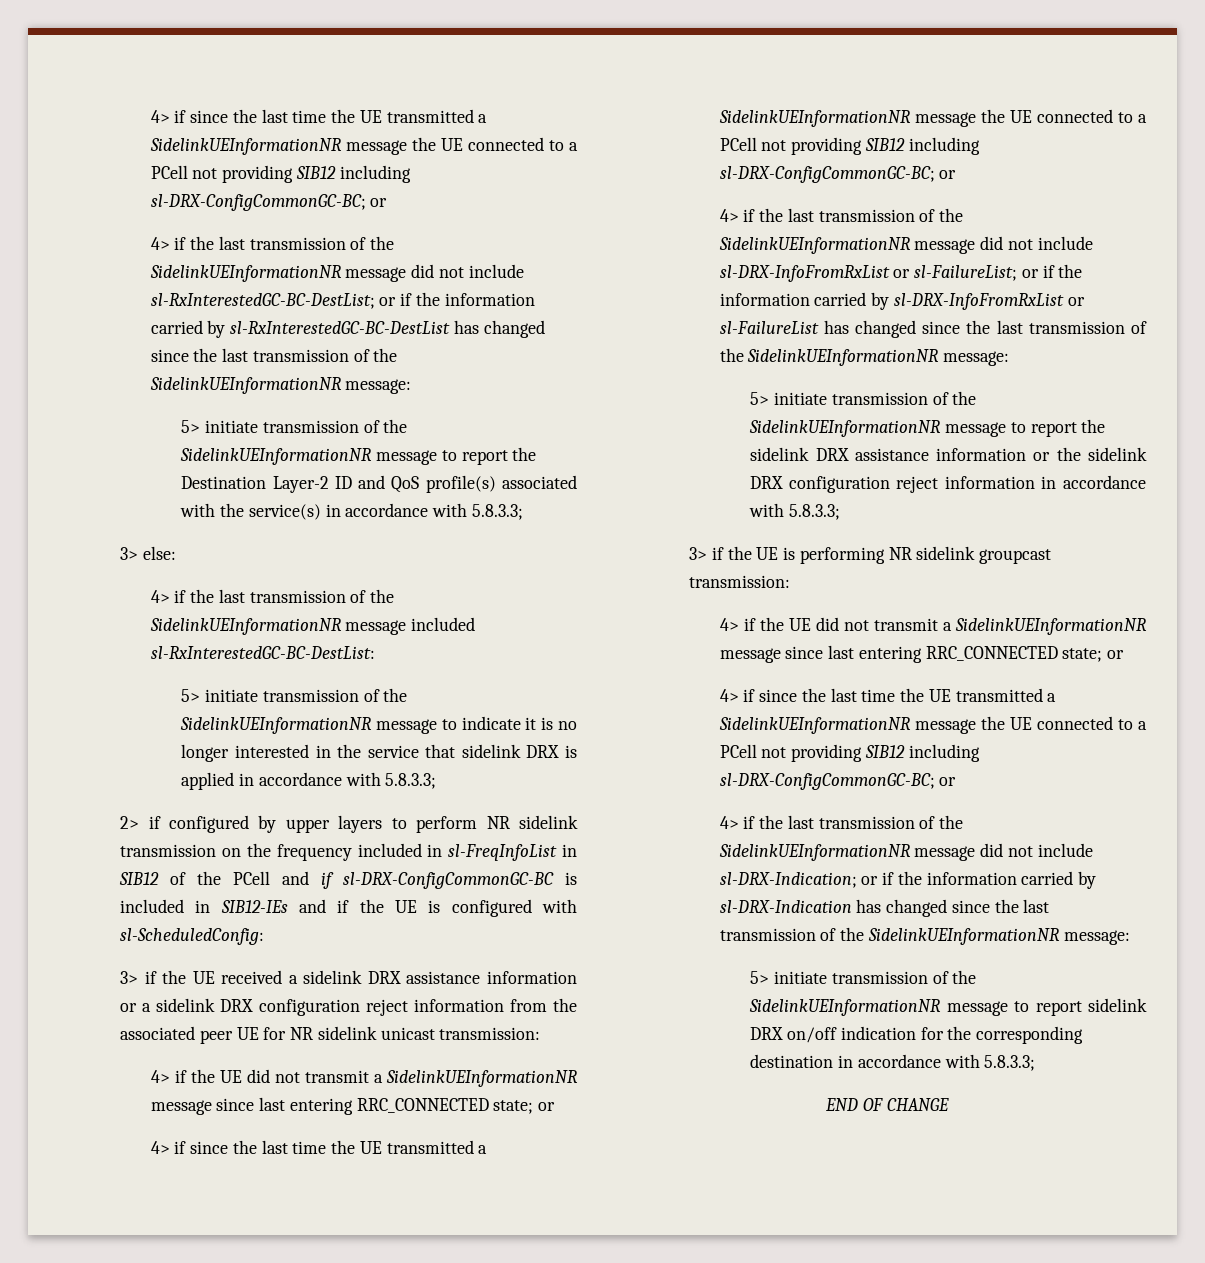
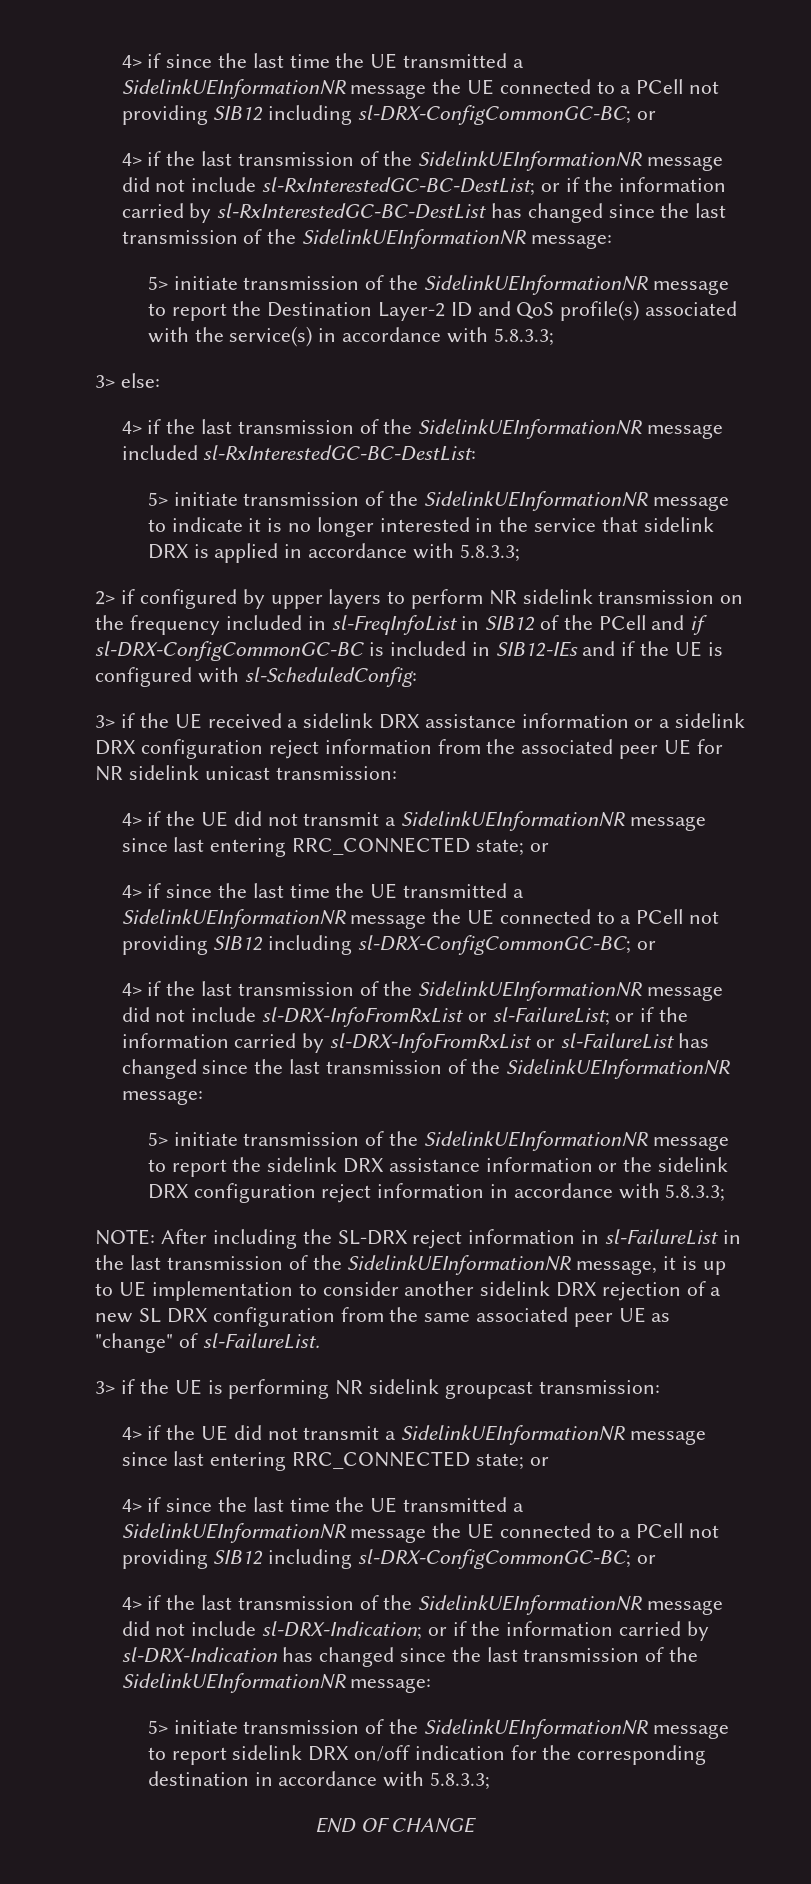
(841, 512) none -> [95,1229,741,1249] [95,1255,726,1275] [95,1281,722,1301] [95,1307,671,1327] [95,1333,321,1353] // NOTE: After including the SL-DRX reject information in sl-FailureList in the last transmission of the SidelinkUEInformationNR message, it is up to UE implementation to consider another sidelink DRX rejection of a new SL DRX configuration from the same associated peer UE as "change" of sl-FailureList.

